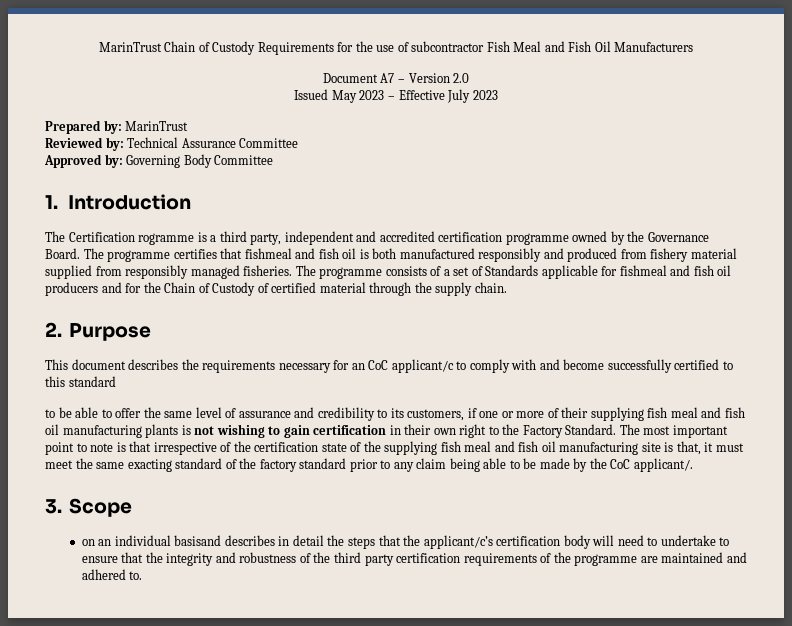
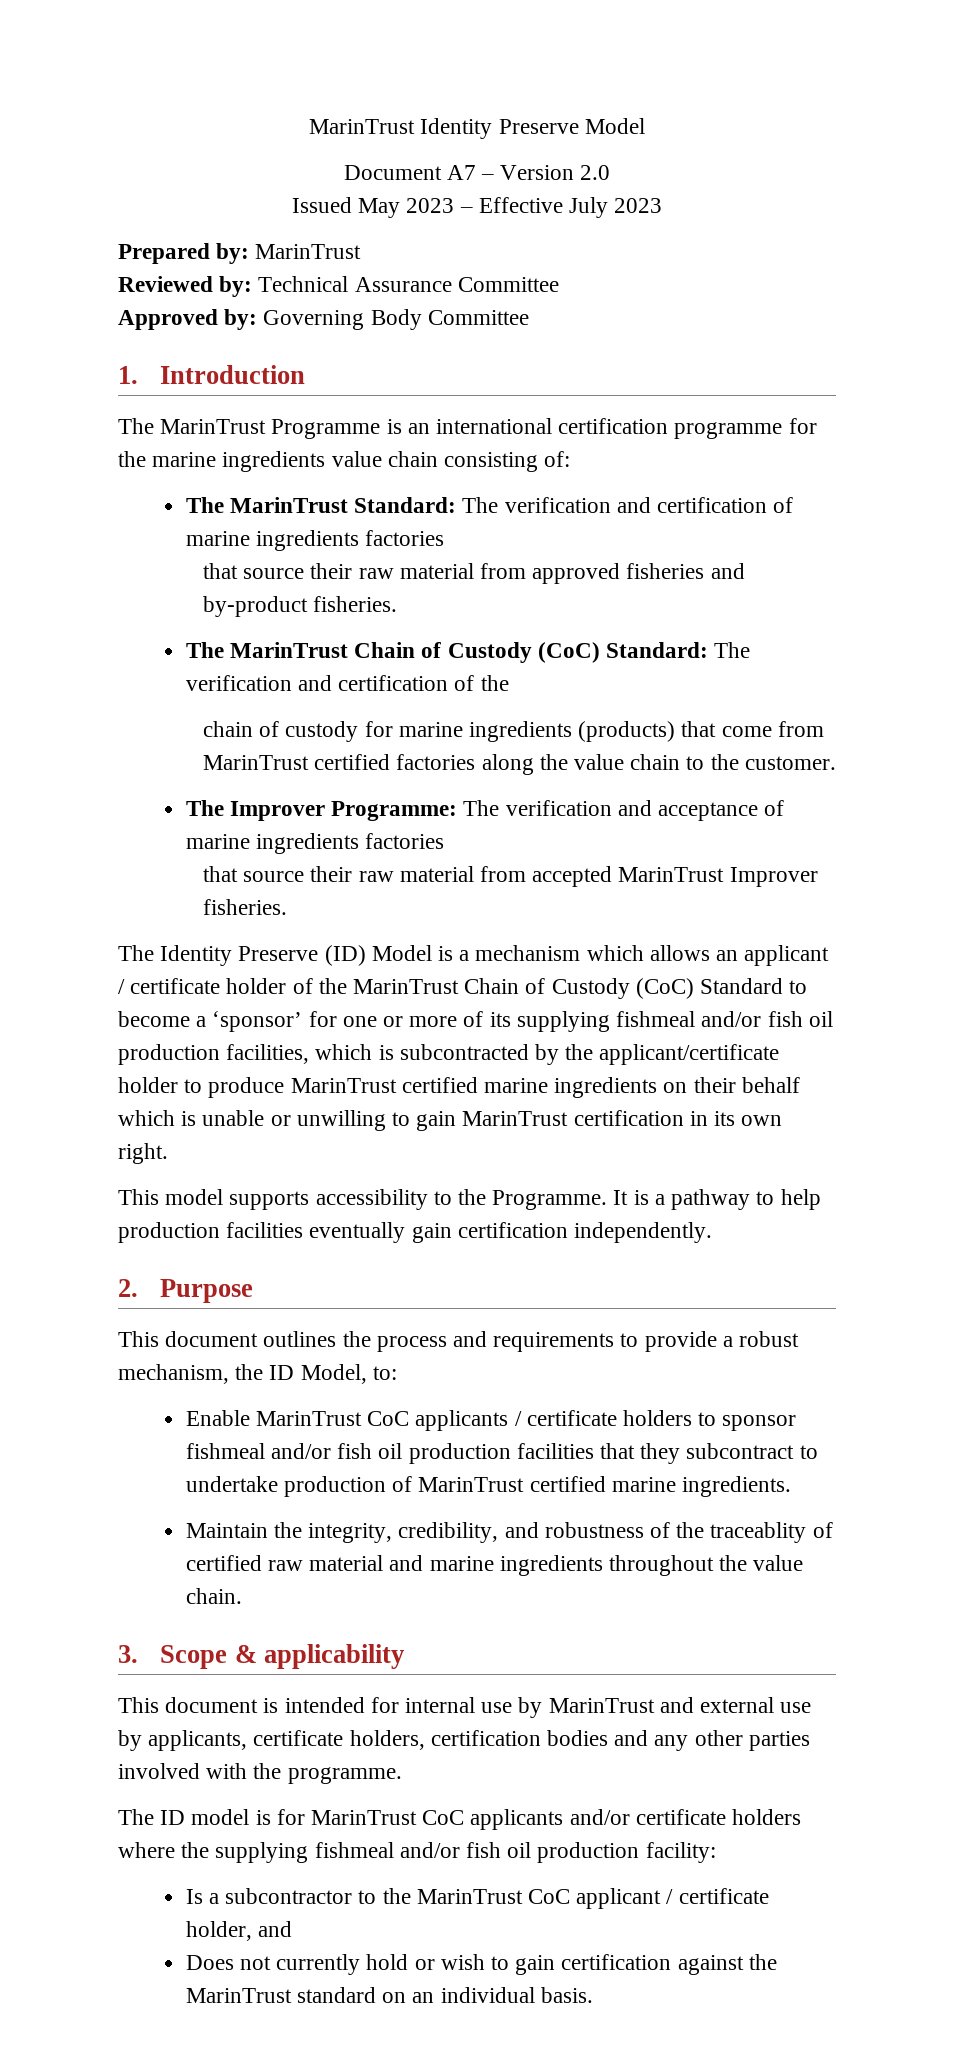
[98,41,694,55] MarinTrust Chain of Custody Requirements for the use of subcontractor Fish Meal and Fish Oil Manufacturers -> [309,118,645,139] MarinTrust Identity Preserve Model
[68,231,709,245] [45,248,737,262] [45,265,732,279] [45,282,507,296] [45,322,151,341] [45,359,733,373] [45,376,116,387] [45,407,745,421] [45,424,728,438] [45,441,744,455] [45,458,693,472] [45,498,132,517] [81,535,730,549] [81,552,747,566] [81,569,143,580] Certification rogramme is a third party, independent and accredited certification programme owned by the Governance Board. The programme certifies that fishmeal and fish oil is both manufactured responsibly and produced from fishery material supplied from responsibly managed fisheries. The programme consists of a set of Standards applicable for fishmeal and fish oil producers and for the Chain of Custody of certified material through the supply chain. // 2. Purpose // This document describes the requirements necessary for an CoC applicant/c to comply with and become successfully certified to this standard // to be able to offer the same level of assurance and credibility to its customers, if one or more of their supplying fish meal and fish oil manufacturing plants is not wishing to gain certification in their own right to the Factory Standard. The most important point to note is that irrespective of the certification state of the supplying fish meal and fish oil manufacturing site is that, it must meet the same exacting standard of the factory standard prior to any claim being able to be made by the CoC applicant/. // 3. Scope // on an individual basisand describes in detail the steps that the applicant/c’s certification body will need to undertake to ensure that the integrity and robustness of the third party certification requirements of the programme are maintained and adhered to. -> [160,418,817,439] [118,451,571,472] [185,497,794,513] [185,530,445,551] [202,563,745,584] [202,596,398,617] [185,642,751,663] [185,675,509,691] [202,721,824,742] [202,754,836,775] [185,800,785,821] [185,833,445,854] [202,866,818,887] [202,899,287,915] [118,945,830,966] [118,978,808,999] [118,1011,833,1032] [118,1044,780,1065] [118,1077,800,1098] [118,1110,783,1131] [118,1143,168,1164] [118,1189,821,1210] [118,1222,713,1243] [118,1279,254,1303] [118,1331,800,1352] [118,1364,397,1384] [185,1410,797,1431] [185,1443,818,1464] [185,1476,791,1497] [185,1522,833,1543] [185,1555,804,1576] [185,1588,242,1604] [118,1644,404,1669] [118,1697,812,1718] [118,1730,810,1751] [118,1763,402,1784] [118,1809,802,1830] [118,1842,716,1863] [185,1888,769,1909] [185,1921,292,1941] [185,1954,777,1975] [185,1987,593,2003] MarinTrust Programme is an international certification programme for the marine ingredients value chain consisting of: // The MarinTrust Standard: The verification and certification of marine ingredients factories // that source their raw material from approved fisheries and by-product fisheries. // The MarinTrust Chain of Custody (CoC) Standard: The verification and certification of the // chain of custody for marine ingredients (products) that come from MarinTrust certified factories along the value chain to the customer. // The Improver Programme: The verification and acceptance of marine ingredients factories // that source their raw material from accepted MarinTrust Improver fisheries. // The Identity Preserve (ID) Model is a mechanism which allows an applicant / certificate holder of the MarinTrust Chain of Custody (CoC) Standard to become a ‘sponsor’ for one or more of its supplying fishmeal and/or fish oil production facilities, which is subcontracted by the applicant/certificate holder to produce MarinTrust certified marine ingredients on their behalf which is unable or unwilling to gain MarinTrust certification in its own right. // This model supports accessibility to the Programme. It is a pathway to help production facilities eventually gain certification independently. // 2. Purpose // This document outlines the process and requirements to provide a robust mechanism, the ID Model, to: // Enable MarinTrust CoC applicants / certificate holders to sponsor fishmeal and/or fish oil production facilities that they subcontract to undertake production of MarinTrust certified marine ingredients. // Maintain the integrity, credibility, and robustness of the traceablity of certified raw material and marine ingredients throughout the value chain. // 3. Scope & applicability // This document is intended for internal use by MarinTrust and external use by applicants, certificate holders, certification bodies and any other parties involved with the programme. // The ID model is for MarinTrust CoC applicants and/or certificate holders where the supplying fishmeal and/or fish oil production facility: // Is a subcontractor to the MarinTrust CoC applicant / certificate holder, and // Does not currently hold or wish to gain certification against the MarinTrust standard on an individual basis.

